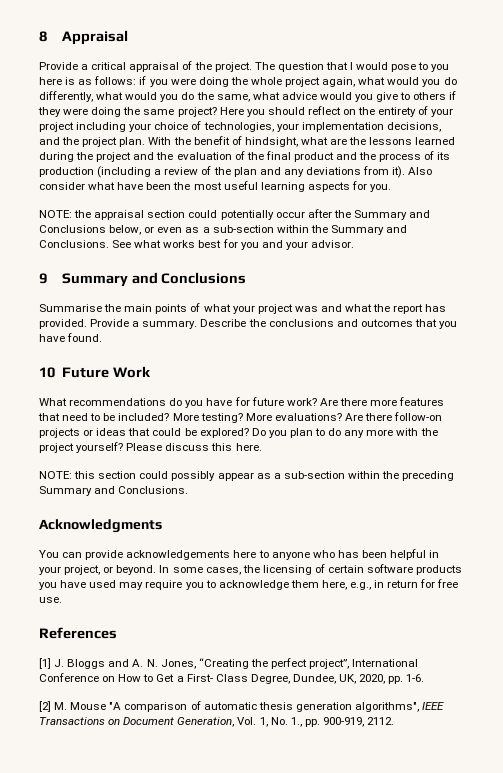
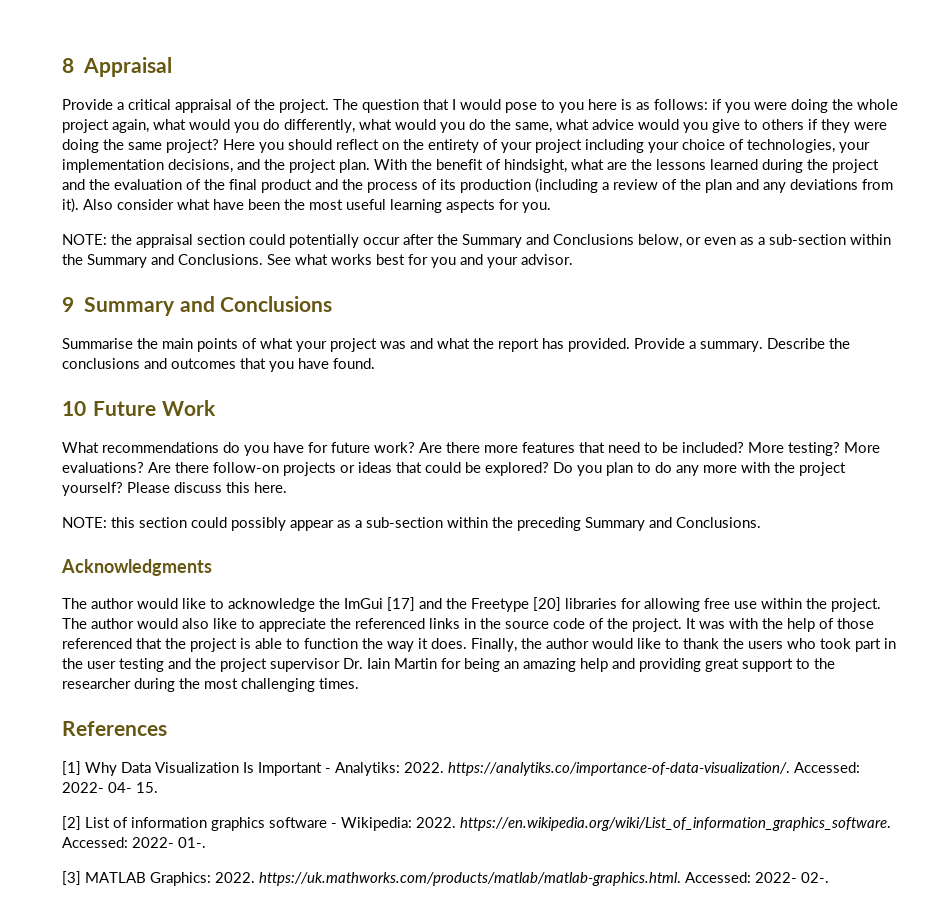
[39,549,440,560] [39,564,463,575] [39,579,459,590] [39,597,62,603] [39,627,117,639] [39,658,419,669] [39,673,425,684] [39,701,445,712] [39,717,395,727] You can provide acknowledgements here to anyone who has been helpful in your project, or beyond. In some cases, the licensing of certain software products you have used may require you to acknowledge them here, e.g., in return for free use. // References // [1] J. Bloggs and A. N. Jones, “Creating the perfect project”, International Conference on How to Get a First- Class Degree, Dundee, UK, 2020, pp. 1-6. // [2] M. Mouse "A comparison of automatic thesis generation algorithms", IEEE Transactions on Document Generation, Vol. 1, No. 1., pp. 900-919, 2112. -> [62,597,881,612] [62,618,874,632] [62,638,896,652] [62,658,835,672] [62,678,359,692] [62,721,167,736] [62,761,860,776] [62,782,158,793] [62,816,891,831] [62,837,206,848] [62,871,829,886] The author would like to acknowledge the ImGui [17] and the Freetype [20] libraries for allowing free use within the project. The author would also like to appreciate the referenced links in the source code of the project. It was with the help of those referenced that the project is able to function the way it does. Finally, the author would like to thank the users who took part in the user testing and the project supervisor Dr. Iain Martin for being an amazing help and providing great support to the researcher during the most challenging times. // References // [1] Why Data Visualization Is Important - Analytiks: 2022. https://analytiks.co/importance-of-data-visualization/. Accessed: 2022- 04- 15. // [2] List of information graphics software - Wikipedia: 2022. https://en.wikipedia.org/wiki/List_of_information_graphics_software. Accessed: 2022- 01-. // [3] MATLAB Graphics: 2022. https://uk.mathworks.com/products/matlab/matlab-graphics.html. Accessed: 2022- 02-.

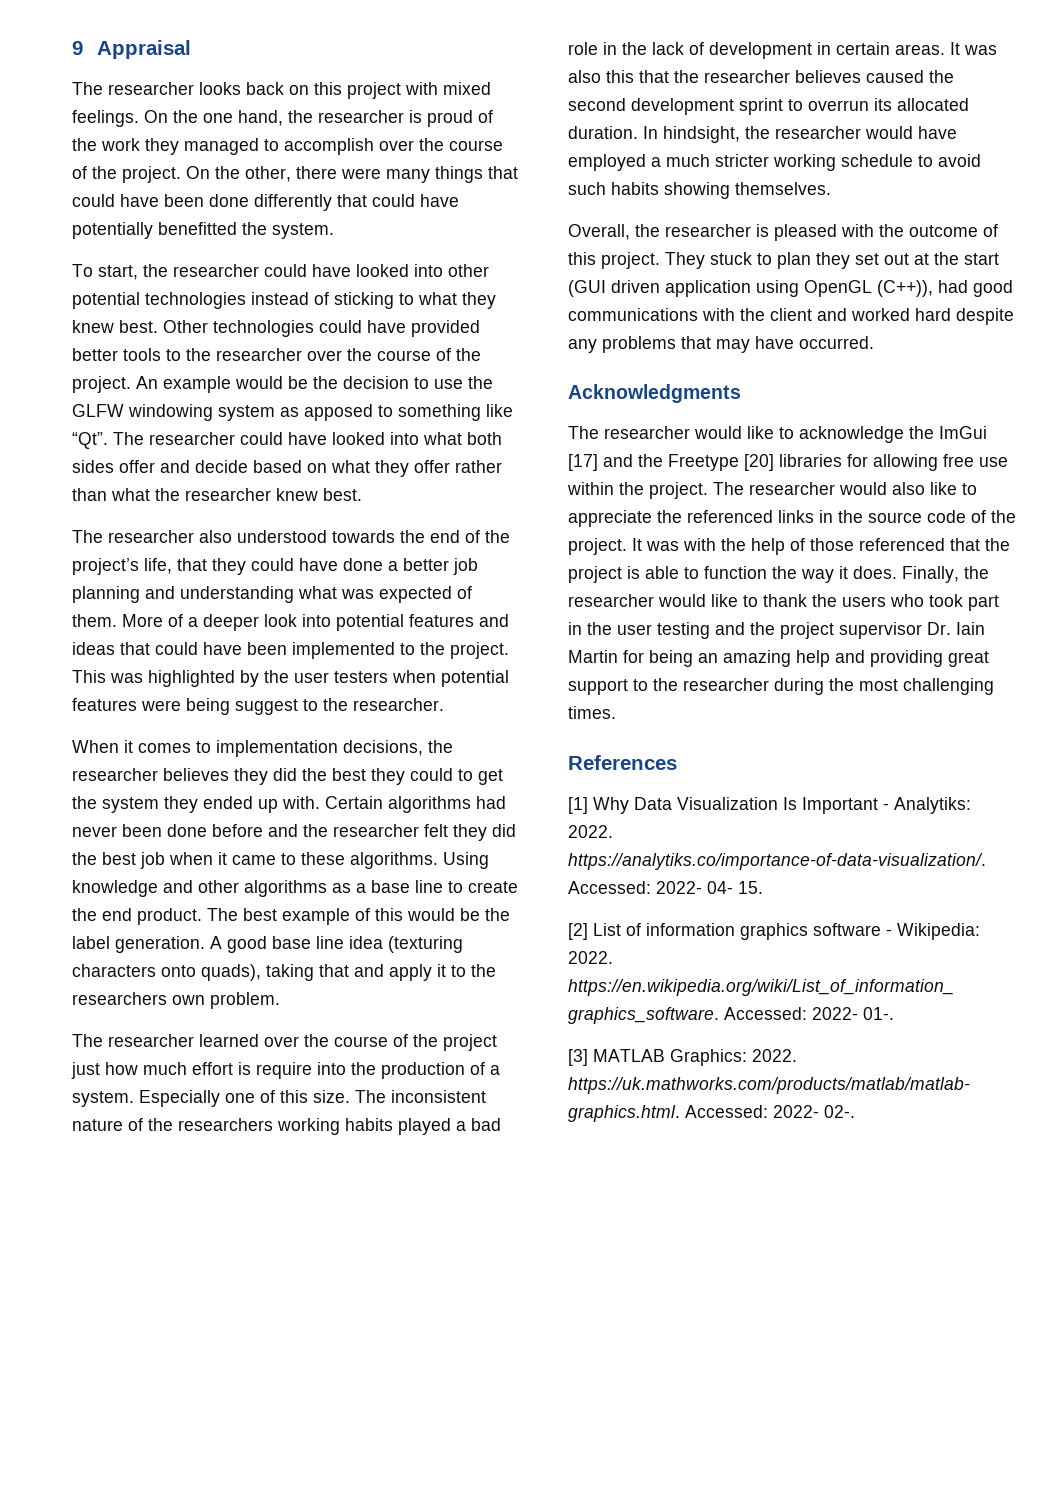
[62,58,74,73] 8 -> [72,41,83,55] 9
[62,99,898,113] [62,119,887,133] [62,139,870,153] [62,159,879,173] [62,178,893,193] [62,198,551,213] [62,234,891,248] [62,254,573,268] [62,296,333,316] [62,338,850,352] [62,358,375,372] [62,400,216,416] [62,442,880,456] [62,462,846,476] [62,482,287,496] [62,517,761,531] Provide a critical appraisal of the project. The question that I would pose to you here is as follows: if you were doing the whole project again, what would you do differently, what would you do the same, what advice would you give to others if they were doing the same project? Here you should reflect on the entirety of your project including your choice of technologies, your implementation decisions, and the project plan. With the benefit of hindsight, what are the lessons learned during the project and the evaluation of the final product and the process of its production (including a review of the plan and any deviations from it). Also consider what have been the most useful learning aspects for you. // NOTE: the appraisal section could potentially occur after the Summary and Conclusions below, or even as a sub-section within the Summary and Conclusions. See what works best for you and your advisor. // 9 Summary and Conclusions // Summarise the main points of what your project was and what the report has provided. Provide a summary. Describe the conclusions and outcomes that you have found. // 10 Future Work // What recommendations do you have for future work? Are there more features that need to be included? More testing? More evaluations? Are there follow-on projects or ideas that could be explored? Do you plan to do any more with the project yourself? Please discuss this here. // NOTE: this section could possibly appear as a sub-section within the preceding Summary and Conclusions. -> [72,82,491,99] [72,110,493,127] [72,138,503,155] [72,166,518,183] [72,194,459,211] [72,222,334,239] [72,264,489,280] [72,292,496,309] [72,320,480,337] [72,348,481,361] [72,376,493,393] [72,404,513,421] [72,432,502,449] [72,460,502,477] [72,488,362,501] [72,530,510,543] [72,558,478,575] [72,586,472,603] [72,614,509,631] [72,642,509,659] [72,670,509,687] [72,698,444,715] [72,740,453,757] [72,768,503,785] [72,796,506,813] [72,824,516,841] [72,852,489,869] [72,880,518,897] [72,908,510,925] [72,936,463,953] [72,964,496,981] [72,992,280,1009] [72,1034,497,1051] [71,1062,500,1079] [72,1090,486,1107] [72,1118,501,1135] [568,42,997,59] [568,70,954,83] [568,98,969,115] [568,126,957,143] [568,154,981,171] [568,182,831,199] [568,224,998,241] [568,252,999,269] [568,280,1013,297] [568,308,1014,325] [568,336,874,353] The researcher looks back on this project with mixed feelings. On the one hand, the researcher is proud of the work they managed to accomplish over the course of the project. On the other, there were many things that could have been done differently that could have potentially benefitted the system. // To start, the researcher could have looked into other potential technologies instead of sticking to what they knew best. Other technologies could have provided better tools to the researcher over the course of the project. An example would be the decision to use the GLFW windowing system as apposed to something like “Qt”. The researcher could have looked into what both sides offer and decide based on what they offer rather than what the researcher knew best. // The researcher also understood towards the end of the project’s life, that they could have done a better job planning and understanding what was expected of them. More of a deeper look into potential features and ideas that could have been implemented to the project. This was highlighted by the user testers when potential features were being suggest to the researcher. // When it comes to implementation decisions, the researcher believes they did the best they could to get the system they ended up with. Certain algorithms had never been done before and the researcher felt they did the best job when it came to these algorithms. Using knowledge and other algorithms as a base line to create the end product. The best example of this would be the label generation. A good base line idea (texturing characters onto quads), taking that and apply it to the researchers own problem. // The researcher learned over the course of the project just how much effort is require into the production of a system. Especially one of this size. The inconsistent nature of the researchers working habits played a bad role in the lack of development in certain areas. It was also this that the researcher believes caused the second development sprint to overrun its allocated duration. In hindsight, the researcher would have employed a much stricter working schedule to avoid such habits showing themselves. // Overall, the researcher is pleased with the outcome of this project. They stuck to plan they set out at the start (GUI driven application using OpenGL (C++)), had good communications with the client and worked hard despite any problems that may have occurred.
[91,598,134,609] author -> [604,426,690,439] researcher
[91,618,134,629] author -> [749,482,835,495] researcher
[546,638,589,649] author -> [568,594,654,607] researcher

